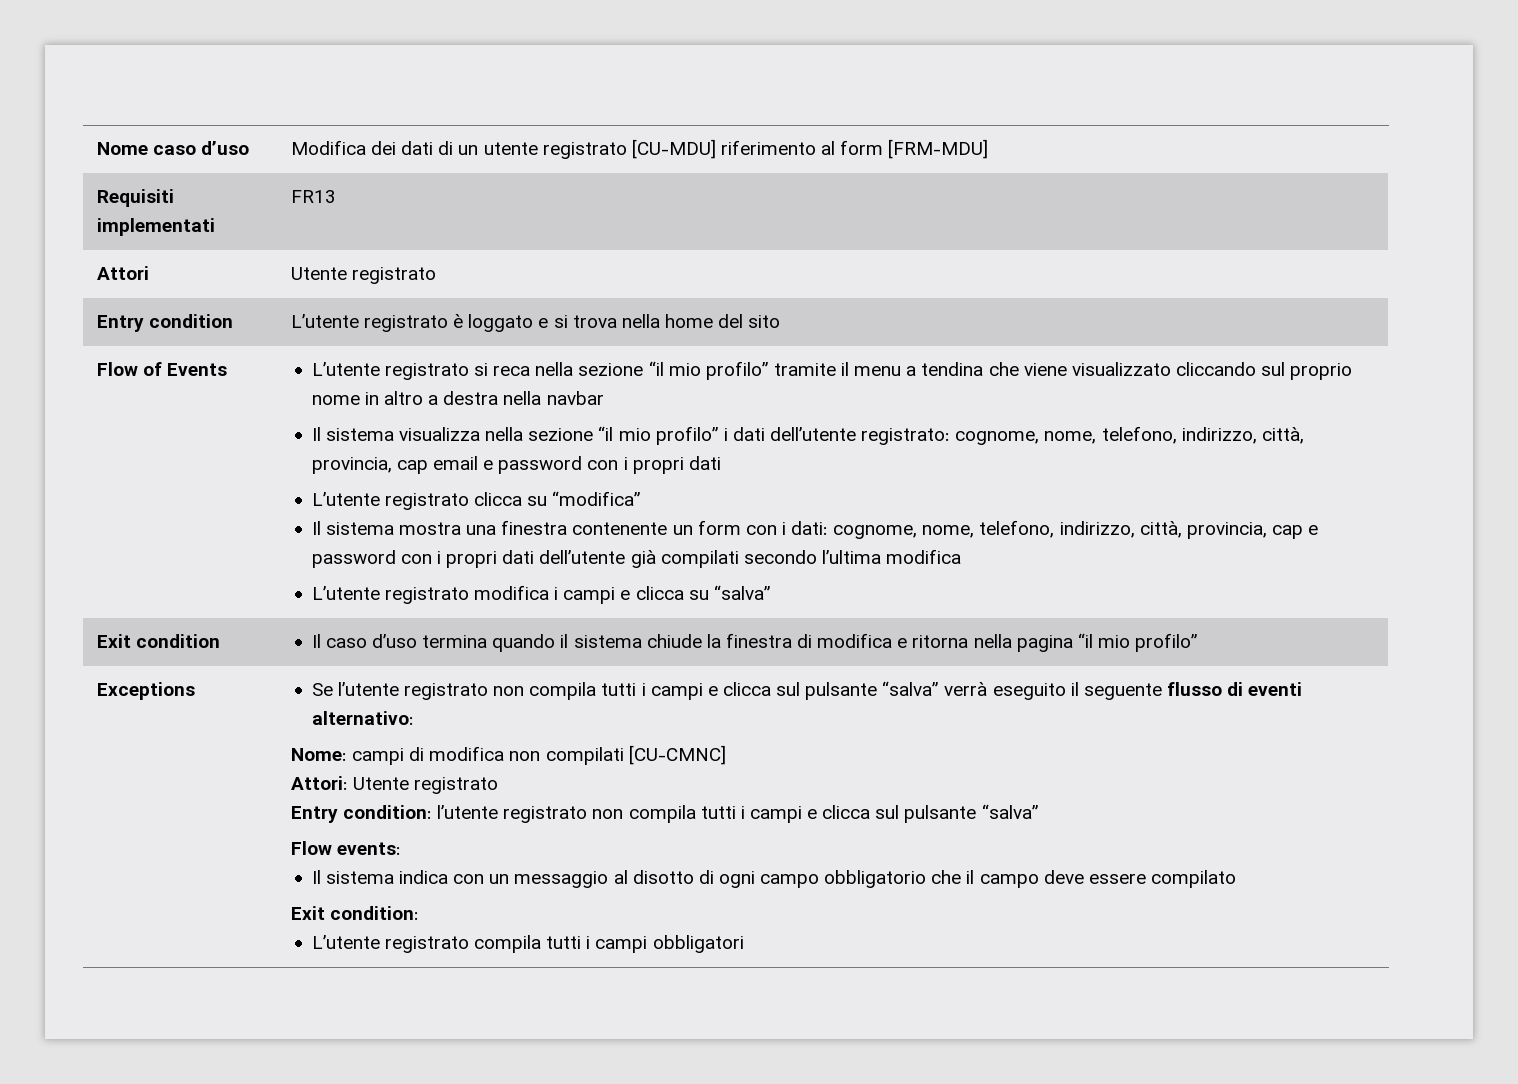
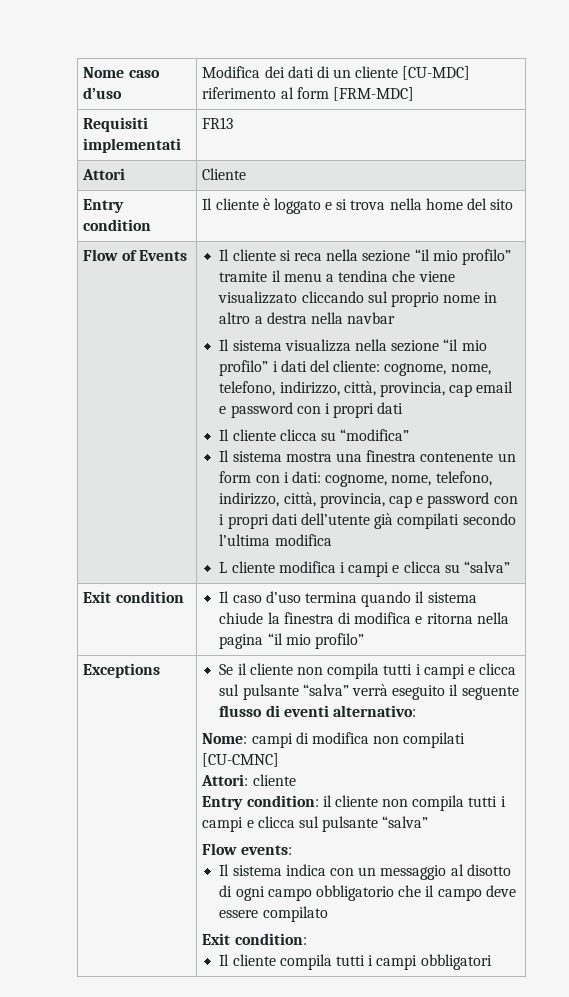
[483,139,716,159] utente registrato [CU-MDU] -> [355,66,471,80] cliente [CU-MDC]
[888,139,989,159] [FRM-MDU] -> [332,87,414,101] [FRM-MDC]
[290,267,437,284] Utente registrato -> [202,168,247,180] Cliente
[290,314,449,332] L’utente registrato -> [202,198,259,210] Il cliente
[311,362,469,380] L’utente registrato -> [219,249,276,261] Il cliente
[770,427,951,445] dell’utente registrato: -> [309,360,381,372] del cliente:
[311,492,469,510] L’utente registrato -> [219,429,276,441] Il cliente
[311,586,469,604] L’utente registrato -> [219,561,275,573] L cliente
[337,682,489,700] l’utente registrato -> [237,663,293,675] il cliente
[353,777,499,794] Utente registrato -> [252,774,296,786] cliente
[437,805,588,823] l’utente registrato -> [322,795,378,807] il cliente
[311,935,469,953] L’utente registrato -> [219,954,276,966] Il cliente

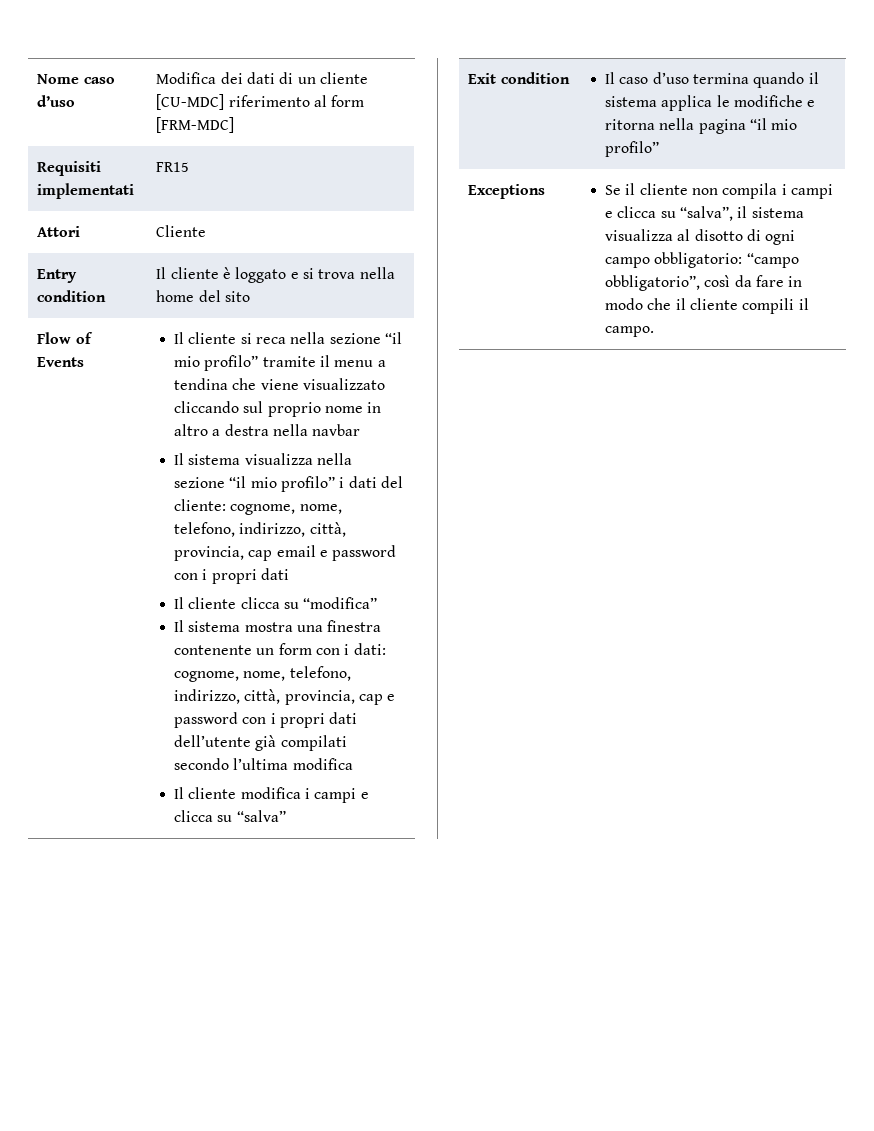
[202,117,234,129] FR13 -> [156,162,190,172] FR15
[219,562,228,573] L -> [174,787,185,799] Il
[219,612,412,624] chiude la finestra di modifica -> [661,95,803,111] applica le modifiche
[383,663,517,679] [219,684,519,700] [219,705,416,717] [202,732,466,748] [202,753,280,767] [201,774,296,786] [202,795,506,811] [202,816,429,832] [202,843,292,855] [219,864,447,880] tutti i campi e clicca sul pulsante “salva” verrà eseguito il seguente flusso di eventi alternativo: // Nome: campi di modifica non compilati [CU-CMNC] // Attori: cliente // Entry condition: il cliente non compila tutti i campi e clicca sul pulsante “salva” // Flow events: // Il sistema indica con un messaggio -> [781,184,833,199] [605,206,804,221] [605,229,674,241] i campi e clicca su “salva”, il sistema visualizza
[315,885,516,901] [219,906,328,922] [202,933,307,945] [219,954,492,970] obbligatorio che il campo deve essere compilato // Exit condition: // Il cliente compila tutti i campi obbligatori -> [654,252,799,268] [605,275,803,291] [605,298,809,314] [605,326,655,337] obbligatorio: “campo obbligatorio”, così da fare in modo che il cliente compili il campo.

